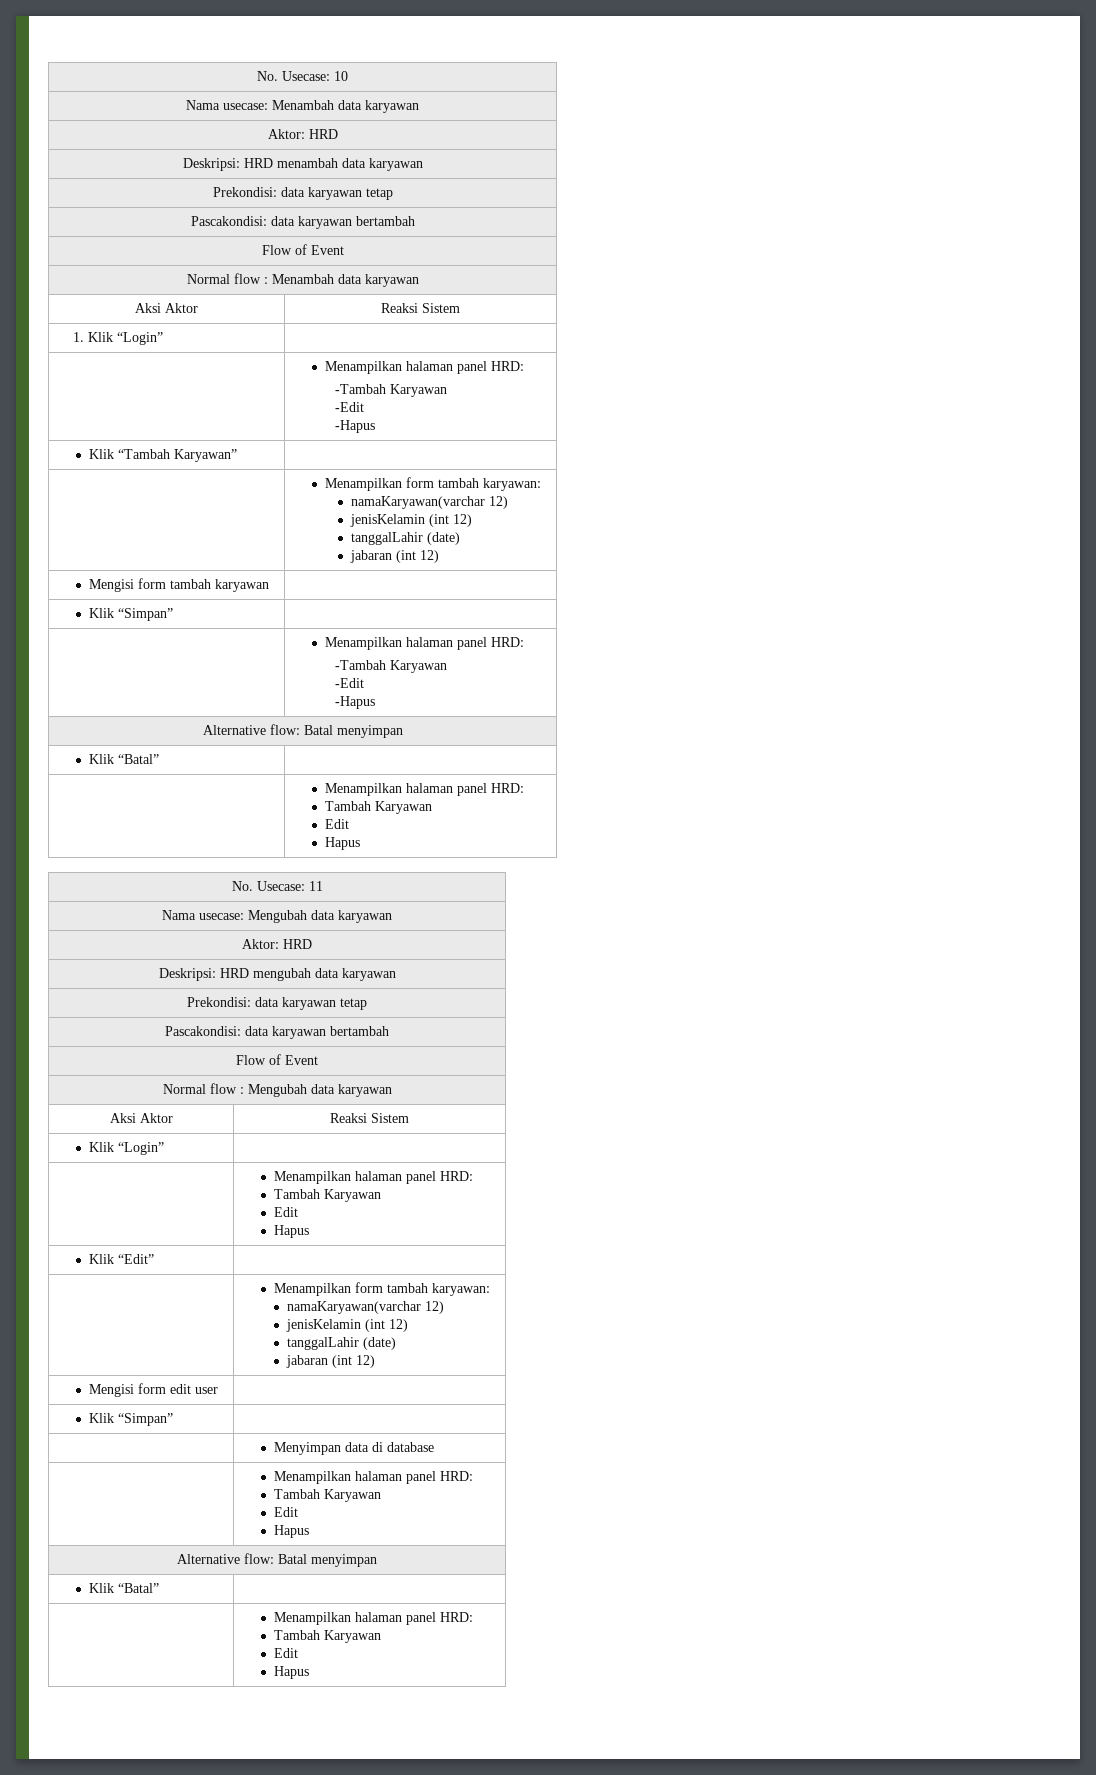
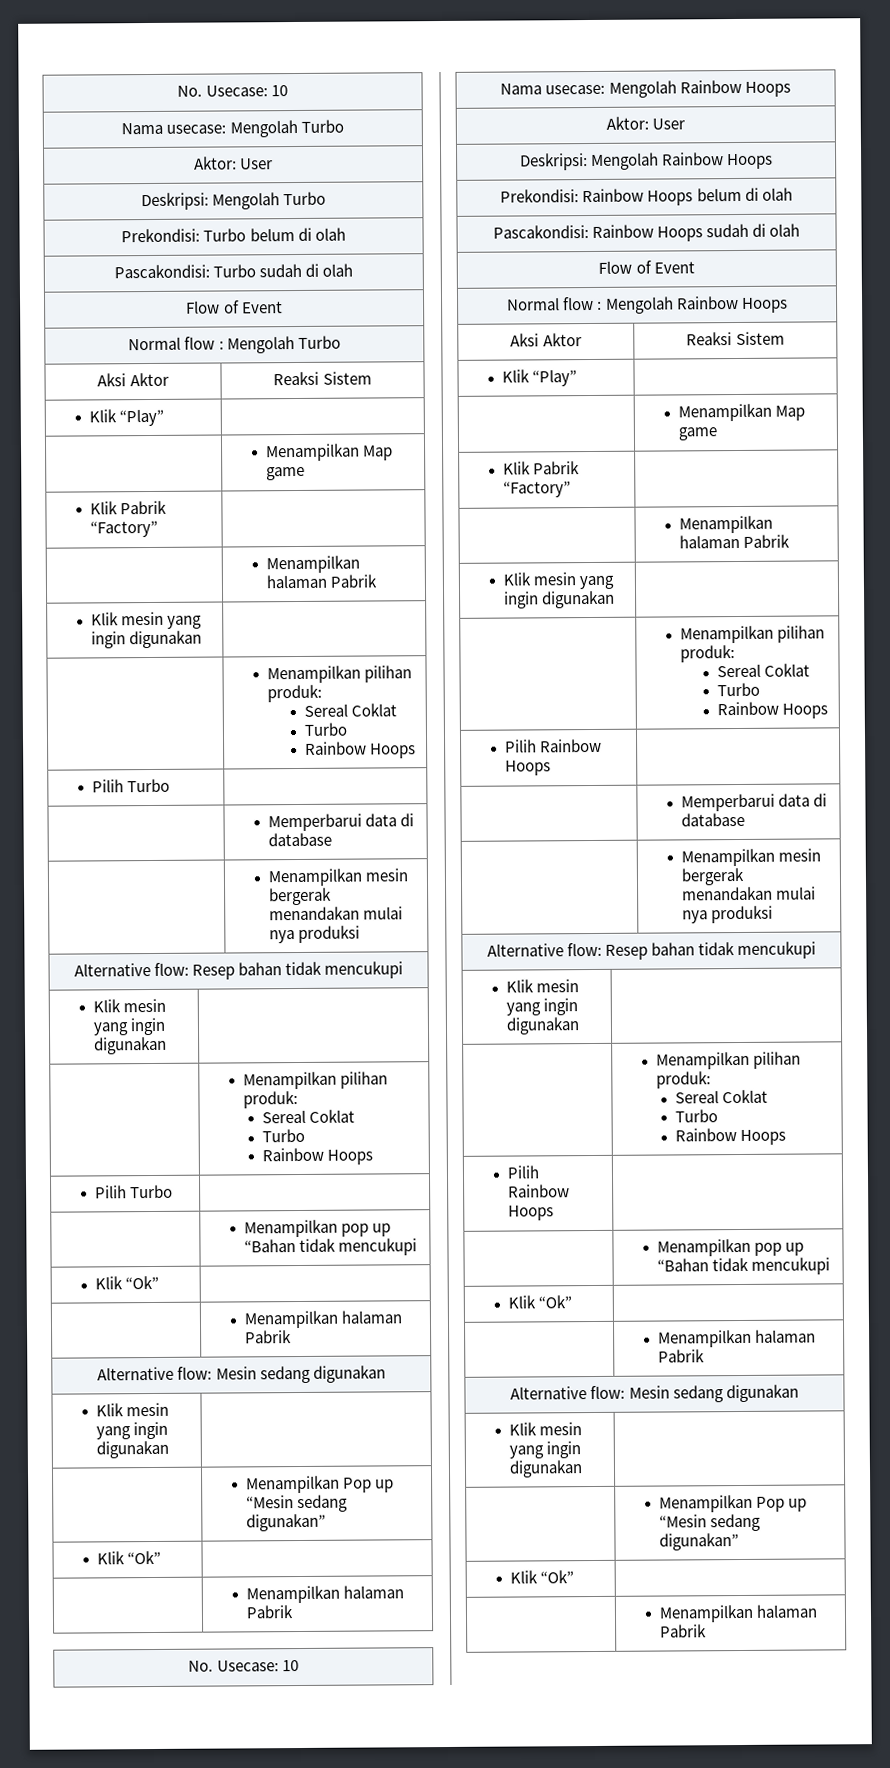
[257,71,348,81] [186,100,419,113] [267,129,338,139] [182,158,423,171] [212,187,393,200] [190,216,415,229] [261,244,344,255] [186,273,419,287] [135,303,198,313] [381,303,460,313] [73,332,164,345] [324,361,524,374] [335,384,448,397] [335,402,365,412] [335,420,376,433] [88,449,237,462] [324,477,541,491] [350,496,508,509] [349,514,472,527] [350,532,460,545] [349,550,439,563] [88,578,269,592] [88,608,173,621] [324,637,524,650] [335,660,448,673] [335,678,365,688] [335,696,376,709] [202,724,403,738] [88,754,159,764] [324,783,524,796] [324,801,432,814] [324,819,349,829] [324,837,360,850] [231,881,323,891] [162,910,392,923] [242,939,312,949] [158,968,396,981] [187,997,367,1010] [165,1026,389,1039] [236,1054,318,1065] [162,1083,392,1097] [109,1113,173,1123] [330,1113,409,1123] [88,1142,164,1155] [273,1171,473,1184] [273,1189,381,1202] [273,1207,298,1217] [273,1225,309,1238] [88,1254,154,1264] [273,1282,490,1296] [286,1301,444,1314] [285,1319,408,1332] [286,1337,396,1350] [285,1355,375,1368] [88,1383,218,1397] [88,1413,173,1426] [273,1442,434,1455] [273,1471,473,1484] [273,1489,381,1502] [273,1507,298,1517] [273,1525,309,1538] [177,1553,377,1567] [88,1583,159,1593] [273,1612,473,1625] [273,1630,381,1643] [273,1648,298,1658] [273,1666,309,1679] No. Usecase: 10 // Nama usecase: Menambah data karyawan // Aktor: HRD // Deskripsi: HRD menambah data karyawan // Prekondisi: data karyawan tetap // Pascakondisi: data karyawan bertambah // Flow of Event // Normal flow : Menambah data karyawan // Aksi Aktor | Reaksi Sistem // 1. Klik “Login” | // | Menampilkan halaman panel HRD: // -Tambah Karyawan // -Edit // -Hapus // Klik “Tambah Karyawan” | // | Menampilkan form tambah karyawan: // namaKaryawan(varchar 12) // jenisKelamin (int 12) // tanggalLahir (date) // jabaran (int 12) // Mengisi form tambah karyawan | // Klik “Simpan” | // | Menampilkan halaman panel HRD: // -Tambah Karyawan // -Edit // -Hapus // Alternative flow: Batal menyimpan // Klik “Batal” | // | Menampilkan halaman panel HRD: // Tambah Karyawan // Edit // Hapus // No. Usecase: 11 // Nama usecase: Mengubah data karyawan // Aktor: HRD // Deskripsi: HRD mengubah data karyawan // Prekondisi: data karyawan tetap // Pascakondisi: data karyawan bertambah // Flow of Event // Normal flow : Mengubah data karyawan // Aksi Aktor | Reaksi Sistem // Klik “Login” | // | Menampilkan halaman panel HRD: // Tambah Karyawan // Edit // Hapus // Klik “Edit” | // | Menampilkan form tambah karyawan: // namaKaryawan(varchar 12) // jenisKelamin (int 12) // tanggalLahir (date) // jabaran (int 12) // Mengisi form edit user | // Klik “Simpan” | // | Menyimpan data di database // | Menampilkan halaman panel HRD: // Tambah Karyawan // Edit // Hapus // Alternative flow: Batal menyimpan // Klik “Batal” | // | Menampilkan halaman panel HRD: // Tambah Karyawan // Edit // Hapus -> [177,85,288,97] [121,119,344,138] [193,156,274,170] [140,191,327,211] [121,227,346,243] [113,263,354,279] [186,300,283,314] [128,335,341,354] [97,372,169,387] [273,371,372,386] [88,408,164,427] [265,443,393,462] [265,466,305,481] [89,500,167,515] [89,520,158,538] [265,555,360,574] [265,574,377,589] [90,611,203,629] [90,630,202,649] [266,665,412,684] [266,684,322,703] [303,703,397,717] [303,722,347,736] [304,741,416,759] [91,778,170,793] [267,813,415,832] [267,832,332,847] [267,868,408,887] [268,887,332,906] [268,906,403,921] [268,925,360,944] [73,961,404,980] [92,998,166,1013] [92,1017,166,1036] [93,1036,167,1055] [242,1071,388,1090] [242,1091,298,1109] [261,1109,355,1124] [261,1128,305,1143] [261,1147,373,1165] [94,1184,173,1199] [243,1219,392,1238] [243,1238,418,1256] [94,1275,159,1290] [243,1310,402,1329] [244,1330,292,1344] [97,1365,386,1384] [95,1402,169,1417] [95,1421,168,1440] [95,1440,169,1459] [245,1475,395,1494] [245,1494,348,1513] [245,1513,326,1532] [96,1550,161,1565] [245,1585,404,1604] [245,1605,293,1619] [188,1660,299,1672] [500,79,791,98] [605,116,686,130] [519,152,774,171] [500,187,793,206] [492,223,801,242] [598,260,695,274] [507,295,788,314] [510,333,582,347] [686,331,785,346] [501,369,577,387] [677,403,805,422] [677,427,717,441] [502,461,580,475] [502,481,571,498] [678,515,773,534] [678,534,790,549] [502,572,615,590] [503,590,615,609] [679,625,825,644] [679,645,735,663] [716,663,810,678] [716,682,760,697] [716,701,828,719] [504,738,602,753] [504,760,551,776] [680,793,828,812] [680,812,745,827] [680,848,821,867] [680,867,745,886] [681,886,816,901] [681,905,773,924] [486,941,817,960] [505,979,579,993] [505,998,578,1016] [505,1017,580,1035] [655,1051,801,1070] [655,1071,711,1089] [674,1089,768,1104] [674,1109,718,1123] [674,1128,786,1145] [506,1165,540,1179] [507,1184,570,1198] [507,1205,554,1221] [656,1238,805,1257] [656,1257,831,1275] [507,1295,572,1309] [657,1329,816,1348] [657,1349,705,1363] [510,1384,799,1403] [508,1422,582,1436] [508,1441,581,1459] [508,1460,583,1478] [658,1494,808,1513] [658,1513,761,1532] [658,1533,739,1551] [509,1570,574,1584] [658,1604,818,1623] [659,1624,707,1638] No. Usecase: 10 // Nama usecase: Mengolah Turbo // Aktor: User // Deskripsi: Mengolah Turbo // Prekondisi: Turbo belum di olah // Pascakondisi: Turbo sudah di olah // Flow of Event // Normal flow : Mengolah Turbo // Aksi Aktor | Reaksi Sistem // Klik “Play” | // | Menampilkan Map game // Klik Pabrik “Factory” | // | Menampilkan halaman Pabrik // Klik mesin yang ingin digunakan | // | Menampilkan pilihan produk: // Sereal Coklat // Turbo // Rainbow Hoops // Pilih Turbo | // | Memperbarui data di database // | Menampilkan mesin bergerak menandakan mulai nya produksi // Alternative flow: Resep bahan tidak mencukupi // Klik mesin yang ingin digunakan | // | Menampilkan pilihan produk: // Sereal Coklat // Turbo // Rainbow Hoops // Pilih Turbo | // | Menampilkan pop up “Bahan tidak mencukupi // Klik “Ok” | // | Menampilkan halaman Pabrik // Alternative flow: Mesin sedang digunakan // Klik mesin yang ingin digunakan | // | Menampilkan Pop up “Mesin sedang digunakan” // Klik “Ok” | // | Menampilkan halaman Pabrik // No. Usecase: 10 // Nama usecase: Mengolah Rainbow Hoops // Aktor: User // Deskripsi: Mengolah Rainbow Hoops // Prekondisi: Rainbow Hoops belum di olah // Pascakondisi: Rainbow Hoops sudah di olah // Flow of Event // Normal flow : Mengolah Rainbow Hoops // Aksi Aktor | Reaksi Sistem // Klik “Play” | // | Menampilkan Map game // Klik Pabrik “Factory” | // | Menampilkan halaman Pabrik // Klik mesin yang ingin digunakan | // | Menampilkan pilihan produk: // Sereal Coklat // Turbo // Rainbow Hoops // Pilih Rainbow Hoops | // | Memperbarui data di database // | Menampilkan mesin bergerak menandakan mulai nya produksi // Alternative flow: Resep bahan tidak mencukupi // Klik mesin yang ingin digunakan | // | Menampilkan pilihan produk: // Sereal Coklat // Turbo // Rainbow Hoops // Pilih Rainbow Hoops | // | Menampilkan pop up “Bahan tidak mencukupi // Klik “Ok” | // | Menampilkan halaman Pabrik // Alternative flow: Mesin sedang digunakan // Klik mesin yang ingin digunakan | // | Menampilkan Pop up “Mesin sedang digunakan” // Klik “Ok” | // | Menampilkan halaman Pabrik

